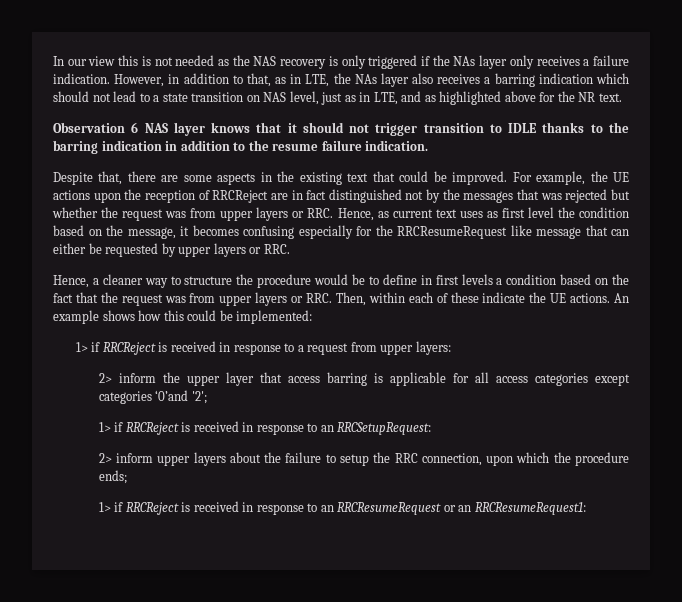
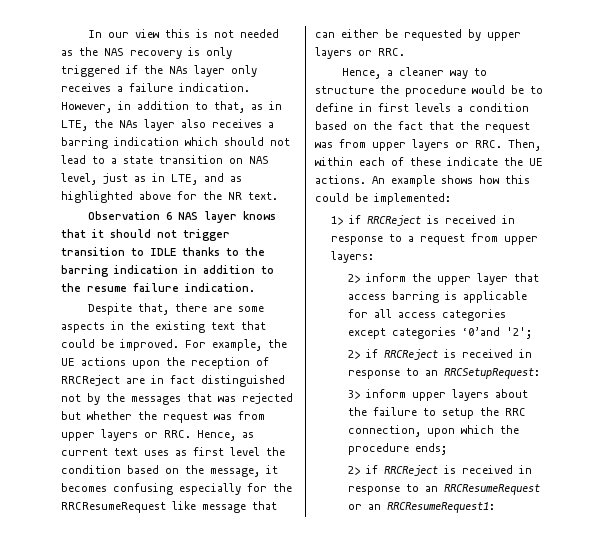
[98,422,111,432] 1> -> [347,350,360,359] 2>
[98,453,112,463] 2> -> [347,390,360,399] 3>
[98,502,111,512] 1> -> [347,466,360,475] 2>

